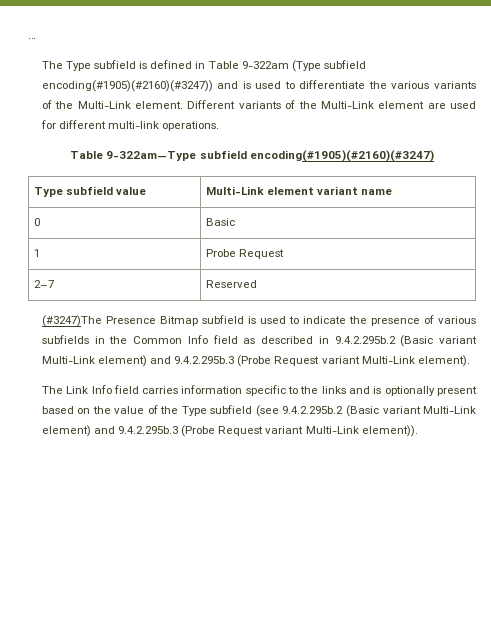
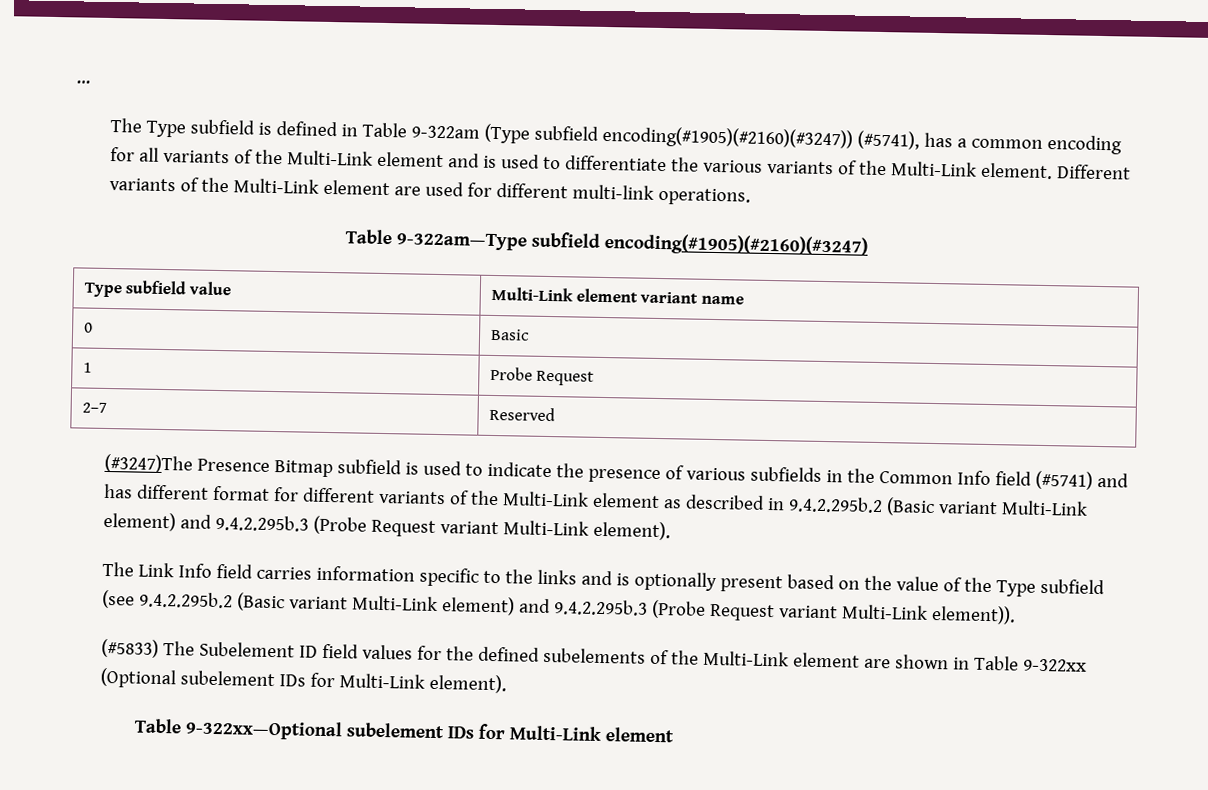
(213, 86) none -> [856,130,1122,155] [109,146,444,168] (#5741), has a common encoding for all variants of the Multi-Link element
(238, 339) none -> [1034,470,1129,490] [103,483,660,509] (#5741) and has different format for different variants of the Multi-Link element
(418, 431) none -> [100,638,1087,672] [99,667,507,694] [133,718,674,743] // (#5833) The Subelement ID field values for the defined subelements of the Multi-Link element are shown in Table 9-322xx (Optional subelement IDs for Multi-Link element). // Table 9-322xx—Optional subelement IDs for Multi-Link element

